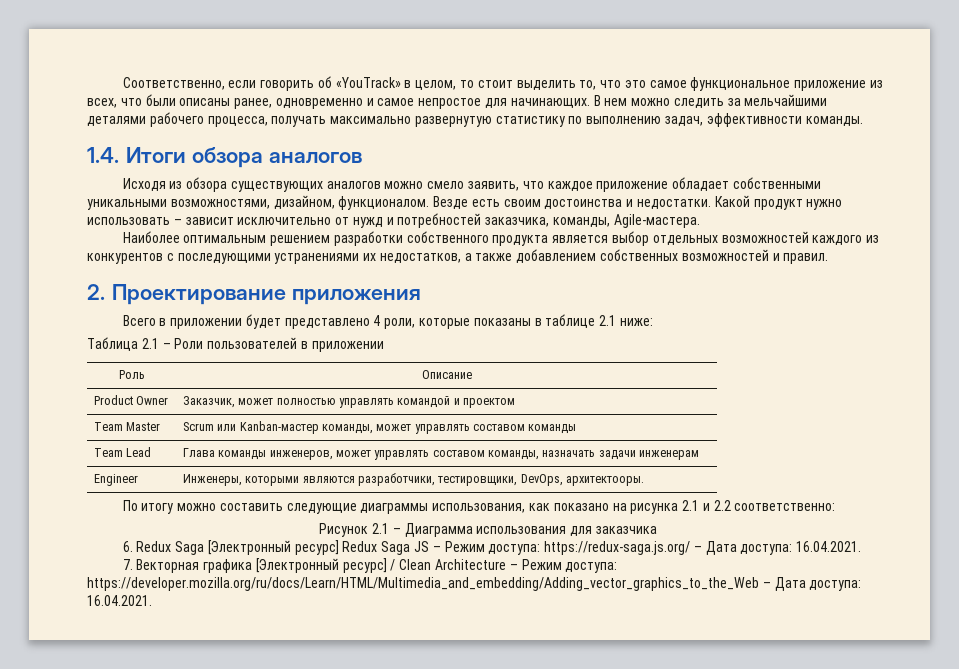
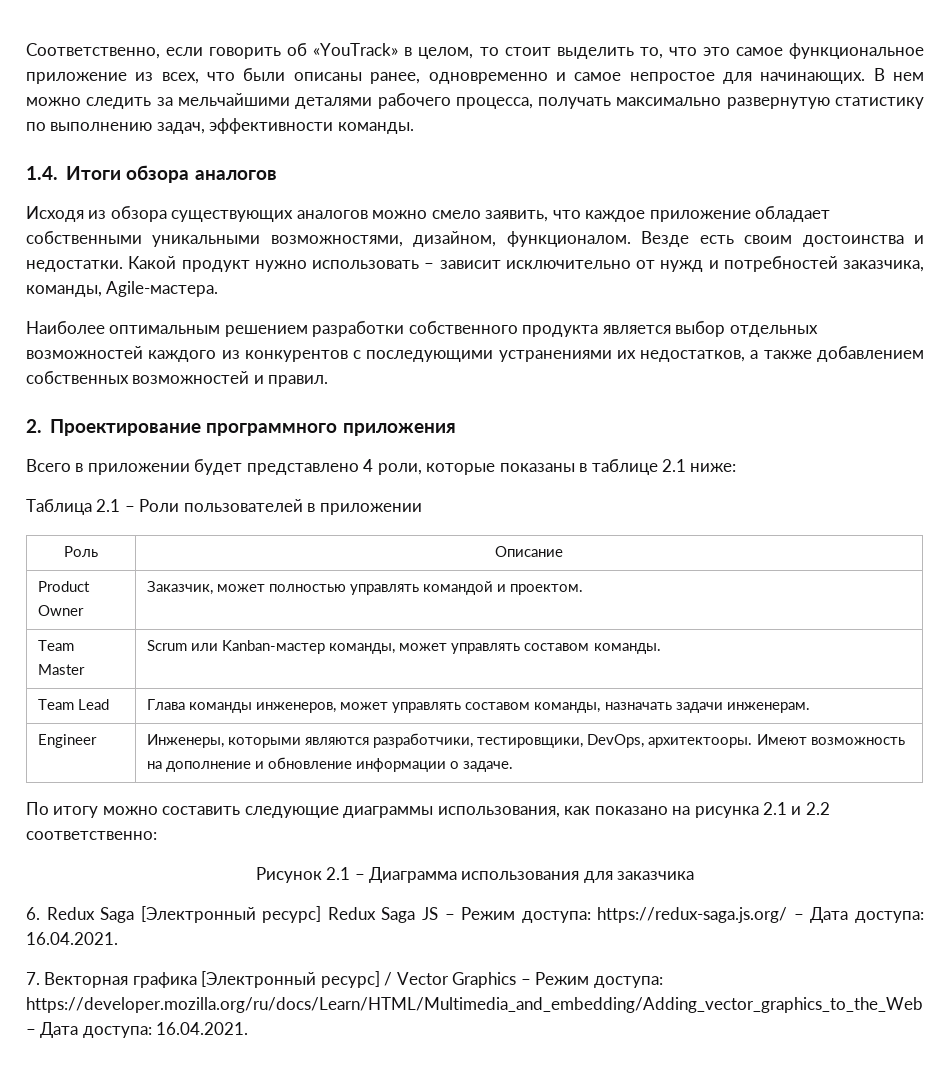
(286, 294) none -> [206,423,338,436] программного
[462,398,515,408] проектом -> [510,584,584,595] проектом.
[528,424,577,434] команды -> [593,643,661,654] команды.
[639,450,700,460] инженерам -> [726,702,810,713] инженерам.
(644, 481) none -> [756,734,905,745] [147,757,514,772] Имеют возможность на дополнение и обновление информации о задаче.
[399,559,506,570] Clean Architecture -> [396,972,517,988] Vector Graphics

